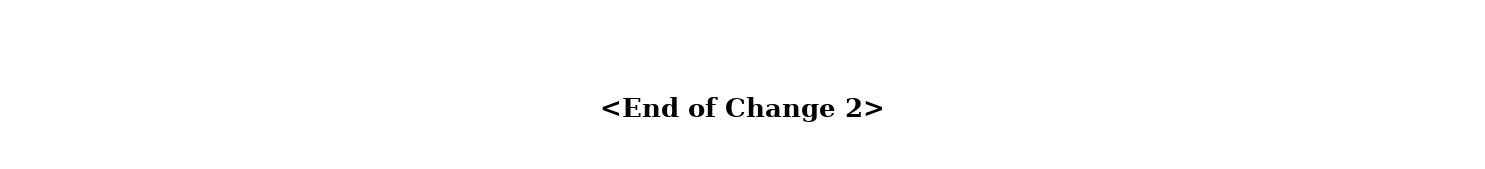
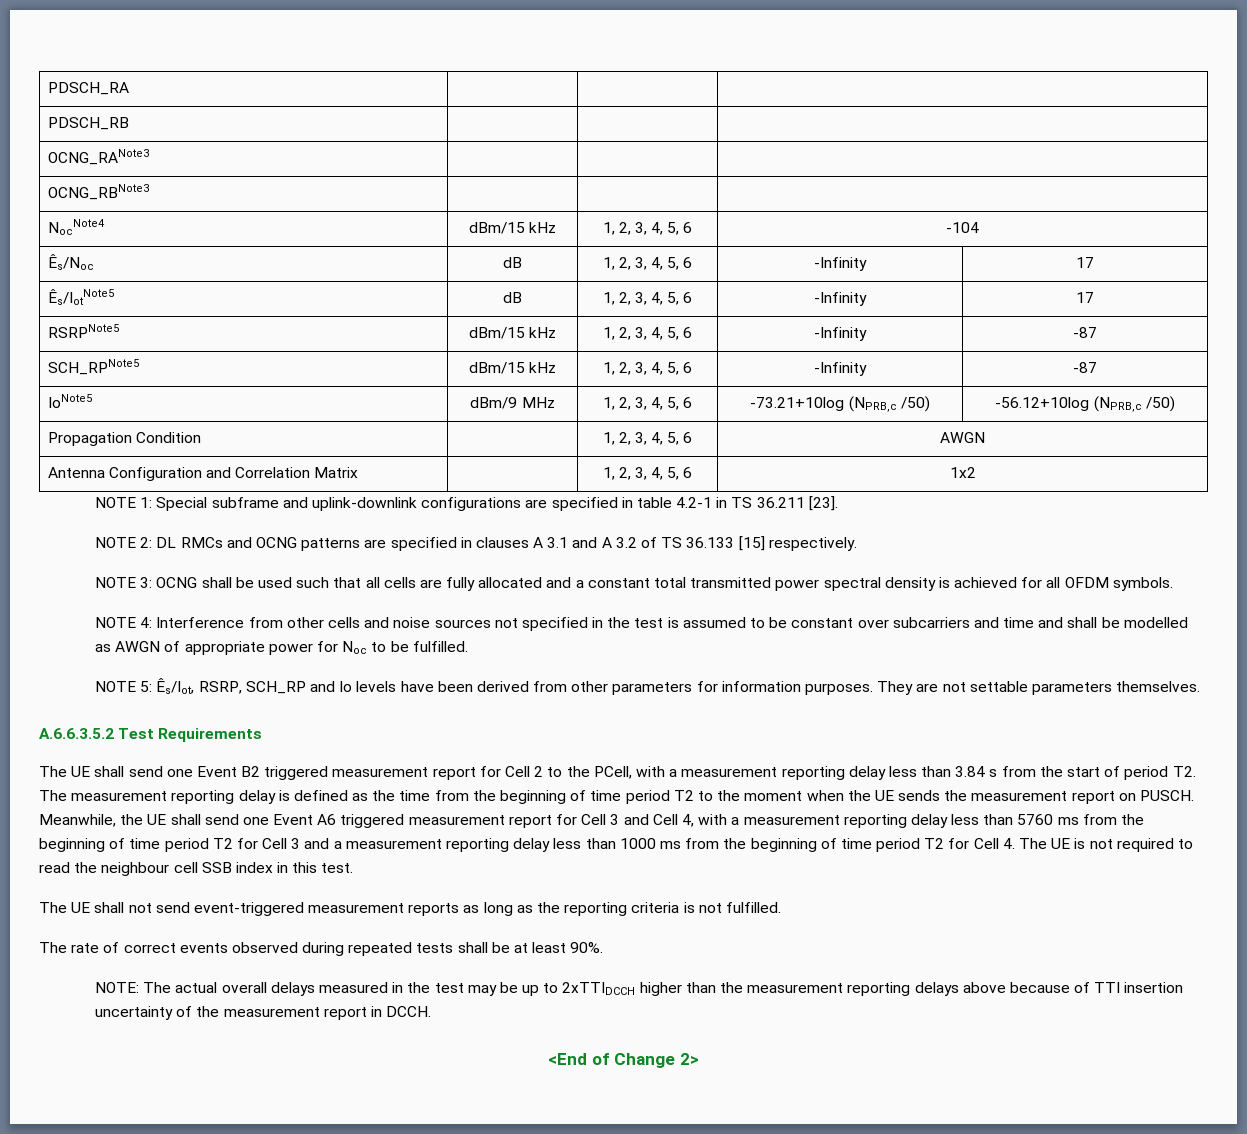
(600, 107) none -> [47,82,129,95] [47,117,129,130] [47,149,149,165] [47,184,149,200] [47,219,105,235] [468,222,557,234] [602,222,693,235] [946,222,979,233] [47,254,94,270] [503,257,522,268] [602,257,693,270] [814,257,867,271] [1076,257,1094,268] [47,289,114,305] [503,292,522,303] [602,292,693,305] [814,292,867,306] [1076,292,1094,303] [47,324,119,338] [468,327,557,339] [602,327,693,340] [814,327,867,341] [1073,327,1097,338] [47,359,139,375] [468,362,557,374] [602,362,693,375] [814,362,867,376] [1073,362,1097,373] [47,394,92,408] [470,397,555,409] [602,397,693,410] [750,396,930,412] [995,396,1175,412] [47,432,201,446] [602,432,693,445] [940,432,985,443] [47,467,359,481] [602,467,693,480] [949,467,976,478] [95,496,838,511] [95,536,857,551] [95,577,1173,591] [95,617,1188,631] [95,641,468,655] [95,678,1201,695] [39,728,263,742] [39,766,1196,780] [39,790,1194,804] [39,814,1144,828] [39,838,1193,852] [39,862,354,876] [39,902,781,916] [39,942,604,956] [95,982,1184,996] [95,1006,432,1020] PDSCH_RA | | | // PDSCH_RB | | | // OCNG_RANote3 | | | // OCNG_RBNote3 | | | // NocNote4 | dBm/15 kHz | 1, 2, 3, 4, 5, 6 | -104 // Ês/Noc | dB | 1, 2, 3, 4, 5, 6 | -Infinity | 17 // Ês/IotNote5 | dB | 1, 2, 3, 4, 5, 6 | -Infinity | 17 // RSRPNote5 | dBm/15 kHz | 1, 2, 3, 4, 5, 6 | -Infinity | -87 // SCH_RPNote5 | dBm/15 kHz | 1, 2, 3, 4, 5, 6 | -Infinity | -87 // IoNote5 | dBm/9 MHz | 1, 2, 3, 4, 5, 6 | -73.21+10log (NPRB,c /50) | -56.12+10log (NPRB,c /50) // Propagation Condition | | 1, 2, 3, 4, 5, 6 | AWGN // Antenna Configuration and Correlation Matrix | | 1, 2, 3, 4, 5, 6 | 1x2 // NOTE 1: Special subframe and uplink-downlink configurations are specified in table 4.2-1 in TS 36.211 [23]. // NOTE 2: DL RMCs and OCNG patterns are specified in clauses A 3.1 and A 3.2 of TS 36.133 [15] respectively. // NOTE 3: OCNG shall be used such that all cells are fully allocated and a constant total transmitted power spectral density is achieved for all OFDM symbols. // NOTE 4: Interference from other cells and noise sources not specified in the test is assumed to be constant over subcarriers and time and shall be modelled as AWGN of appropriate power for Noc to be fulfilled. // NOTE 5: Ês/Iot, RSRP, SCH_RP and Io levels have been derived from other parameters for information purposes. They are not settable parameters themselves. // A.6.6.3.5.2 Test Requirements // The UE shall send one Event B2 triggered measurement report for Cell 2 to the PCell, with a measurement reporting delay less than 3.84 s from the start of period T2. The measurement reporting delay is defined as the time from the beginning of time period T2 to the moment when the UE sends the measurement report on PUSCH. Meanwhile, the UE shall send one Event A6 triggered measurement report for Cell 3 and Cell 4, with a measurement reporting delay less than 5760 ms from the beginning of time period T2 for Cell 3 and a measurement reporting delay less than 1000 ms from the beginning of time period T2 for Cell 4. The UE is not required to read the neighbour cell SSB index in this test. // The UE shall not send event-triggered measurement reports as long as the reporting criteria is not fulfilled. // The rate of correct events observed during repeated tests shall be at least 90%. // NOTE: The actual overall delays measured in the test may be up to 2xTTIDCCH higher than the measurement reporting delays above because of TTI insertion uncertainty of the measurement report in DCCH. //

